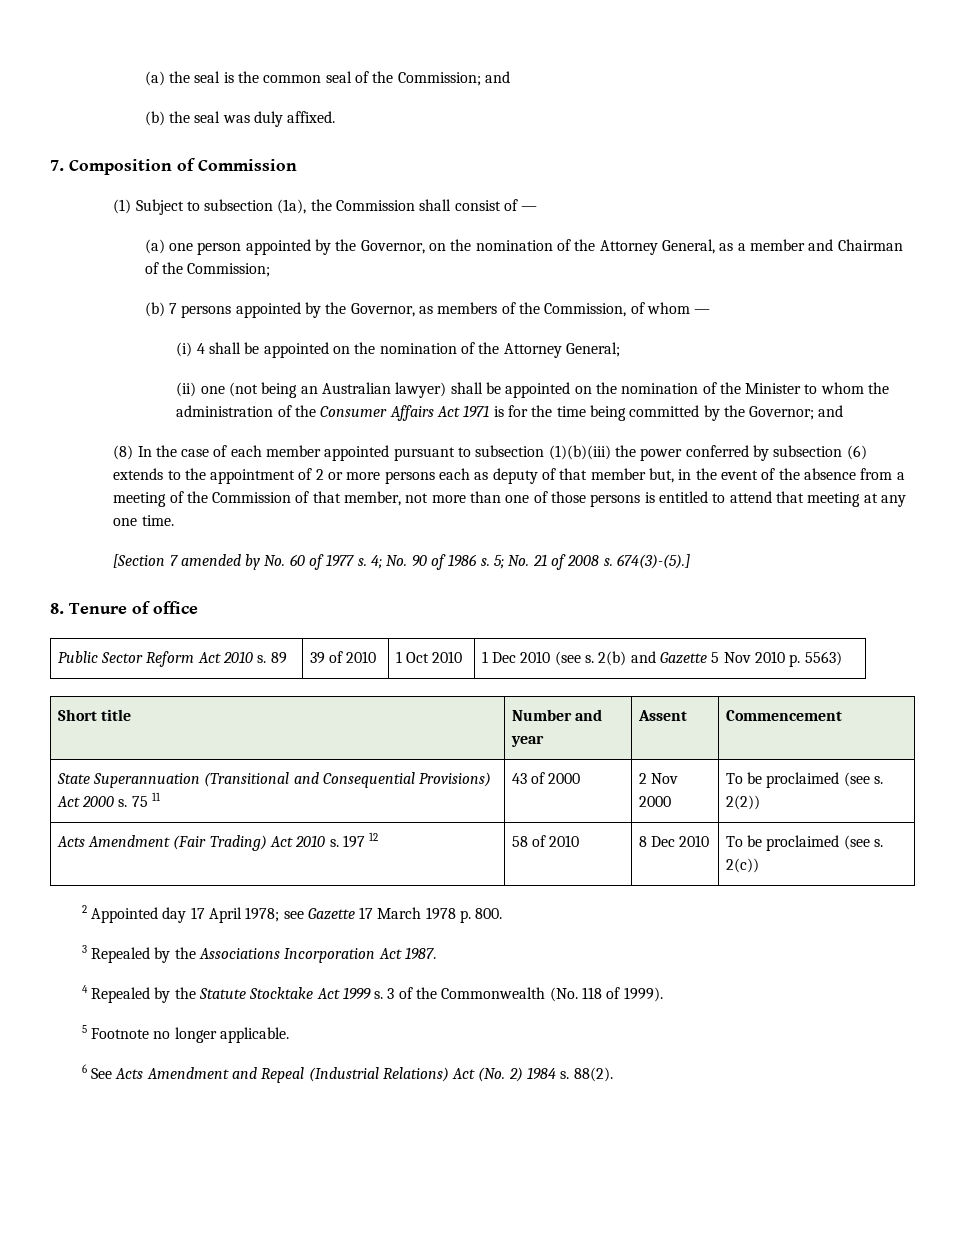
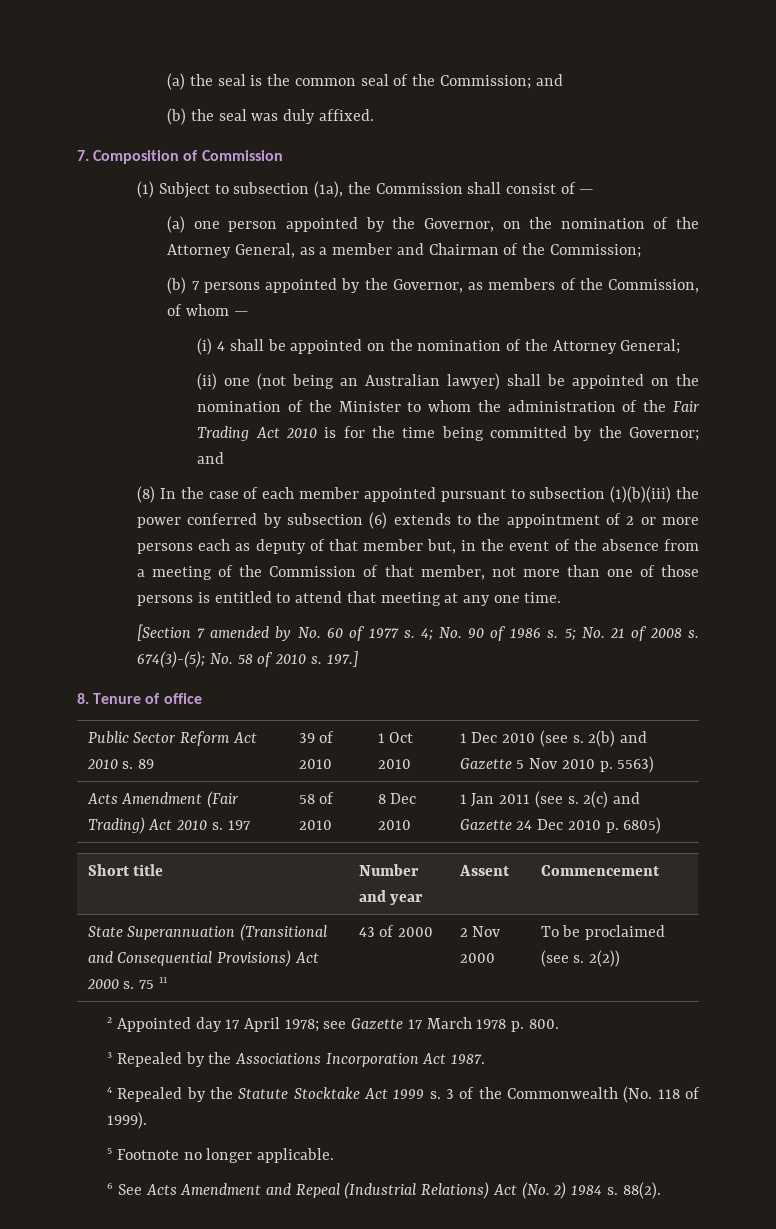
[320,405,490,421] Consumer Affairs Act 1971 -> [673,401,700,412] [197,426,318,441] Fair Trading Act 2010
[616,554,690,569] 674(3)-(5).] -> [137,651,358,668] 674(3)-(5); No. 58 of 2010 s. 197.]
(842, 658) none -> [86,791,240,808] [87,817,251,834] [298,792,335,804] [298,820,332,830] [377,793,417,804] [377,820,411,830] [459,791,640,808] [459,817,662,834] // Acts Amendment (Fair Trading) Act 2010 s. 197 | 58 of 2010 | 8 Dec 2010 | 1 Jan 2011 (see s. 2(c) and Gazette 24 Dec 2010 p. 6805)
[56,832,379,851] [511,835,580,847] [638,835,710,847] [725,835,883,851] [725,858,759,873] // Acts Amendment (Fair Trading) Act 2010 s. 197 12 | 58 of 2010 | 8 Dec 2010 | To be proclaimed (see s. 2(c)) -> (621, 958) none

